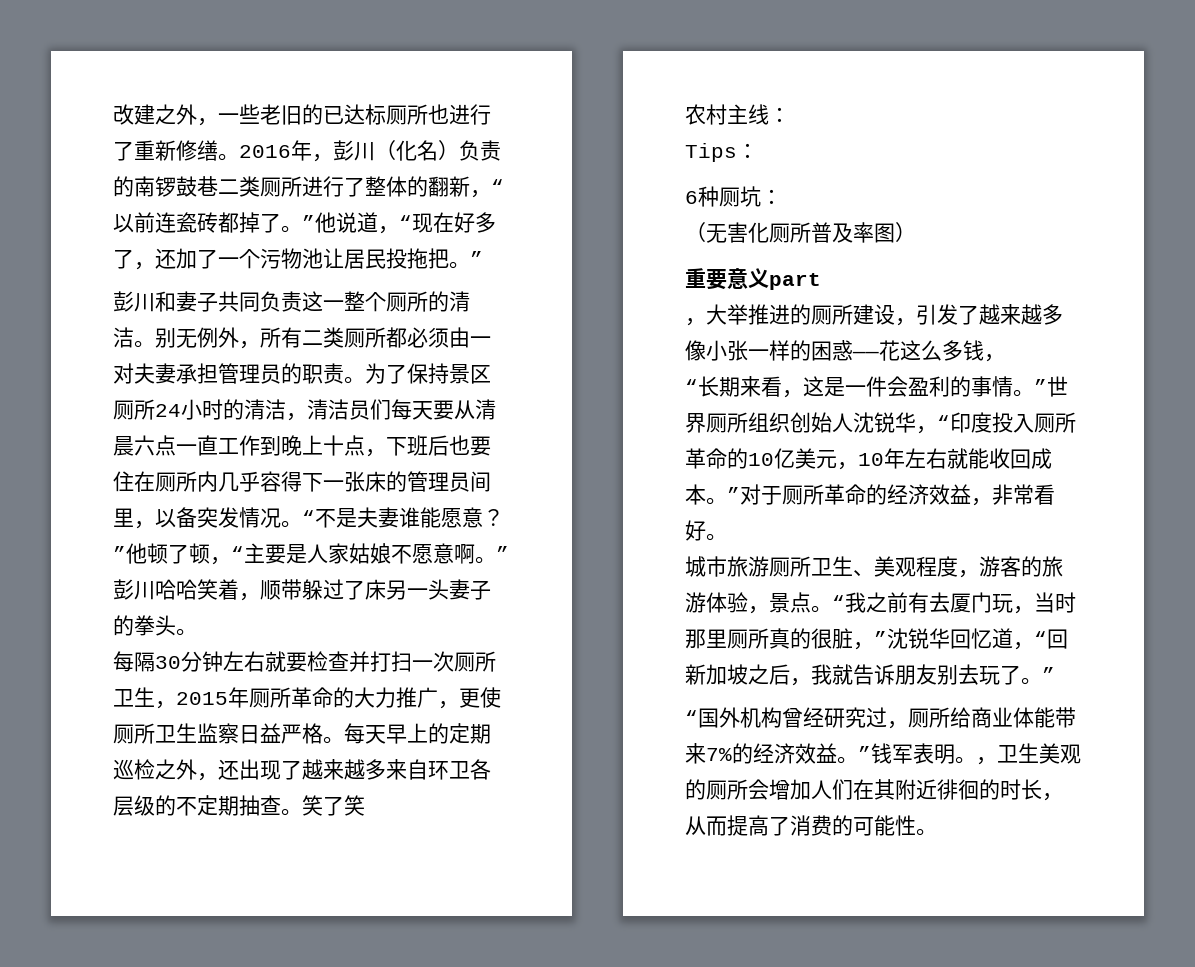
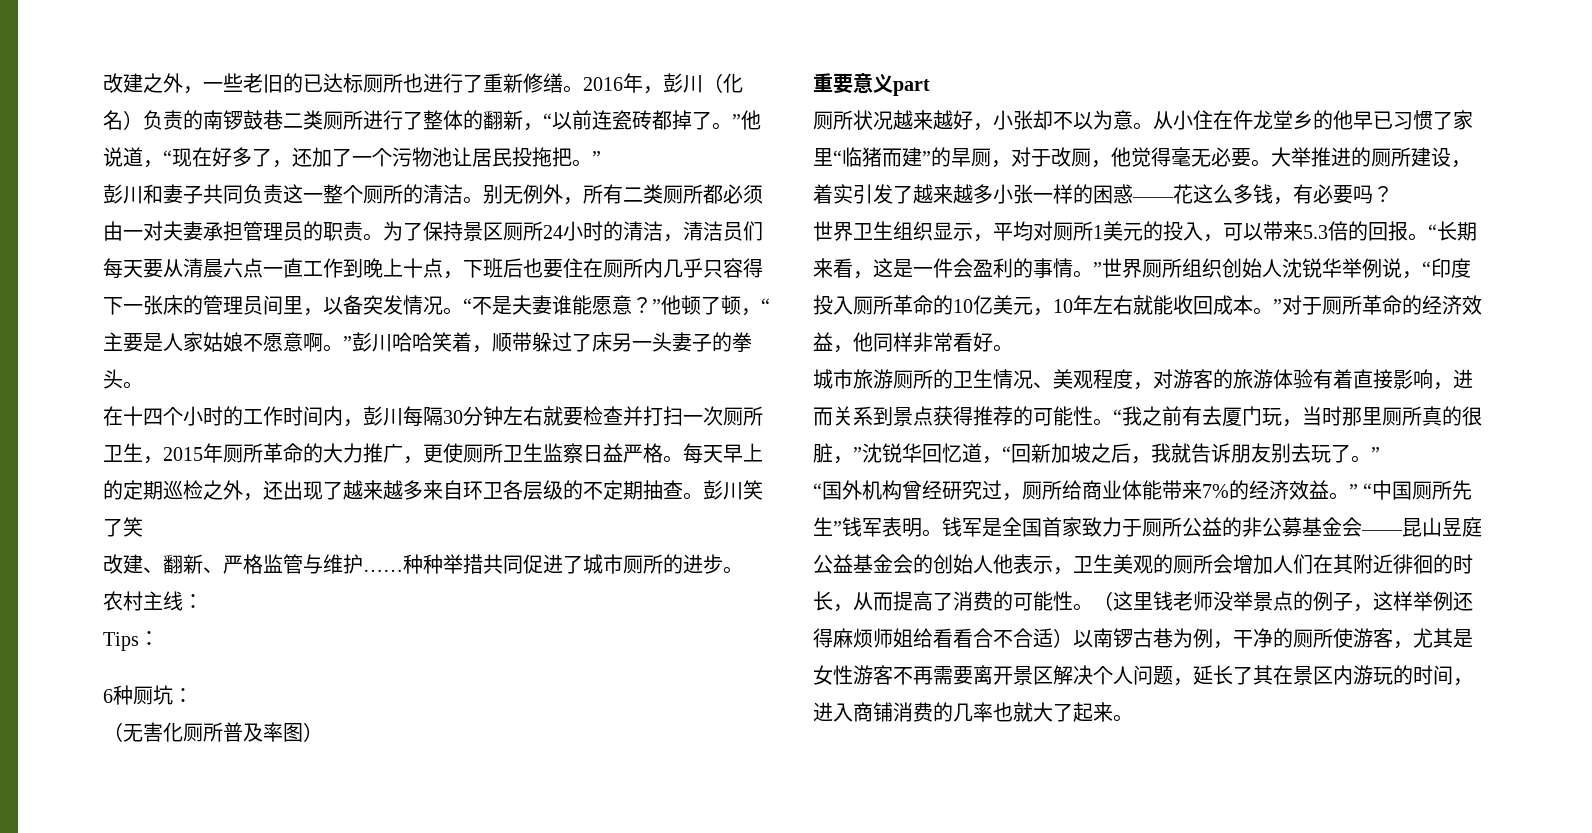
(260, 481) none -> [703,260,723,278] 只
(197, 632) none -> [103,406,403,427] 在十四个小时的工作时间内，彭川
(302, 812) none -> [703,480,743,500] 彭川
(365, 805) none -> [103,554,743,574] // 改建、翻新、严格监管与维护……种种举措共同促进了城市厕所的进步。
[685,318,706,326] ， -> [813,110,1473,131] [813,147,1271,168] 厕所状况越来越好，小张却不以为意。从小住在仵龙堂乡的他早已习惯了家里“临猪而建”的旱厕，对于改厕，他觉得毫无必要。
(916, 322) none -> [813,184,853,204] 着实
[685,340,706,361] 像 -> (993, 194) none
(1005, 358) // -> [1293,184,1393,204] [813,221,1428,242] 有必要吗？ // 世界卫生组织显示，平均对厕所1美元的投入，可以带来5.3倍的回报。
(916, 422) none -> [1342,258,1402,278] 举例说
(992, 502) none -> [853,332,913,352] 他同样
[811,556,853,576] 卫生 -> [933,369,1033,389] 的卫生情况
(979, 574) none -> [1153,369,1173,389] 对
[748,592,811,614] ，景点 -> [1313,369,1473,390] [813,406,1093,426] 有着直接影响，进而关系到景点获得推荐的可能性
[871,743,976,764] 钱军表明。 -> [1363,480,1473,500] [813,517,1482,537] [813,554,1053,574] “中国厕所先生”钱军表明。钱军是全国首家致力于厕所公益的非公募基金会——昆山昱庭公益基金会的创始人他表示
(937, 832) none -> [1093,591,1473,612] [813,628,1473,649] [813,665,1473,686] [813,702,1133,722] （这里钱老师没举景点的例子，这样举例还得麻烦师姐给看看合不合适）以南锣古巷为例，干净的厕所使游客，尤其是女性游客不再需要离开景区解决个人问题，延长了其在景区内游玩的时间，进入商铺消费的几率也就大了起来。

